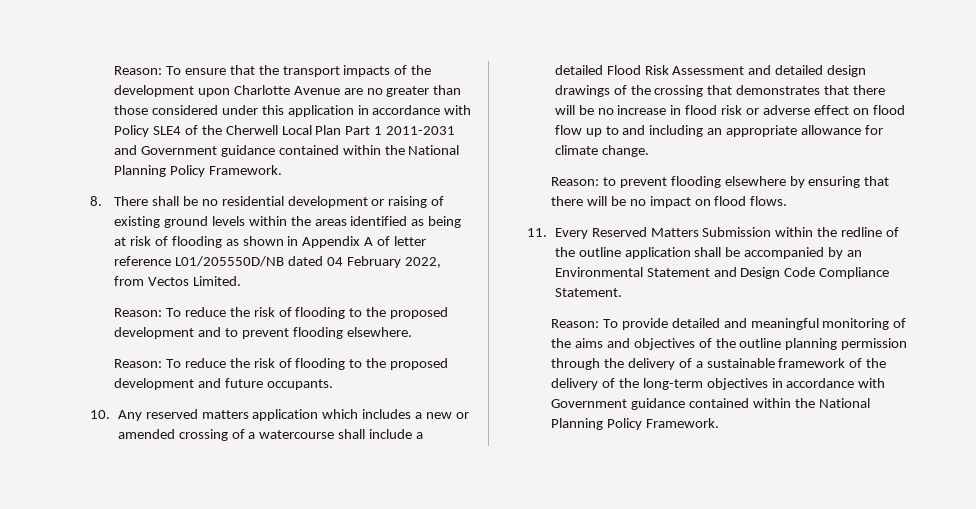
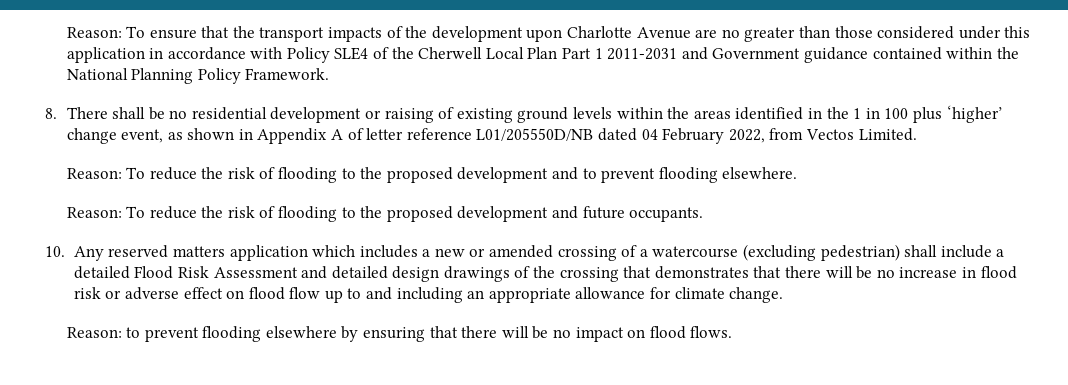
[411,216,462,228] [113,236,222,248] as being at risk of flooding -> [807,105,1003,123] [66,128,164,144] in the 1 in 100 plus ‘higher’ change event,
(335, 434) none -> [743,244,900,261] (excluding pedestrian)
[527,227,900,239] [554,247,863,259] [554,267,890,279] [554,288,622,297] [550,318,907,330] [550,338,908,350] [550,358,887,370] [550,378,886,390] [550,398,870,410] [550,418,719,430] // 11. Every Reserved Matters Submission within the redline of the outline application shall be accompanied by an Environmental Statement and Design Code Compliance Statement. // Reason: To provide detailed and meaningful monitoring of the aims and objectives of the outline planning permission through the delivery of a sustainable framework of the delivery of the long-term objectives in accordance with Government guidance contained within the National Planning Policy Framework. -> (733, 332) none

